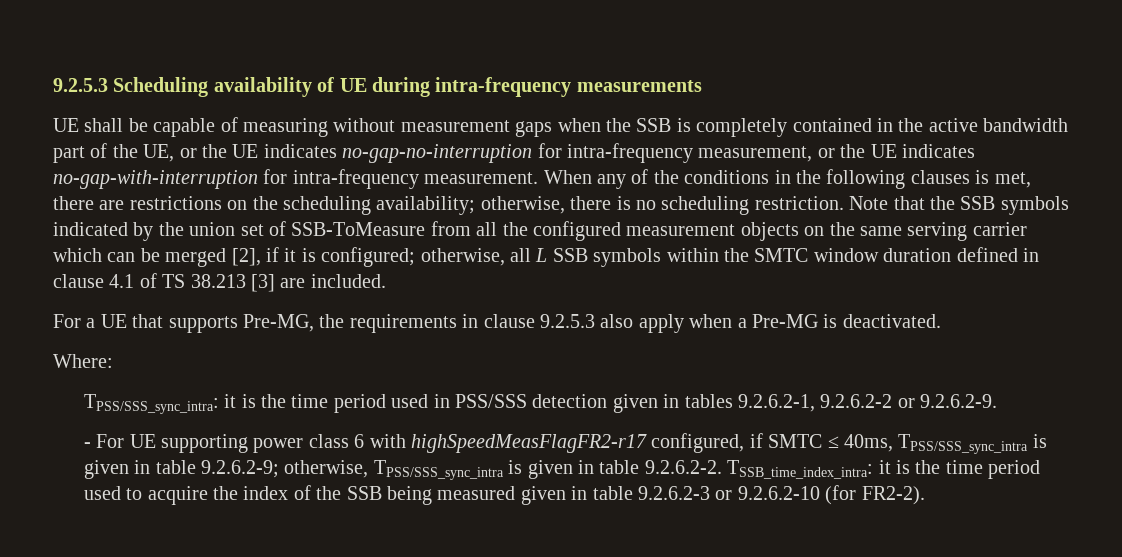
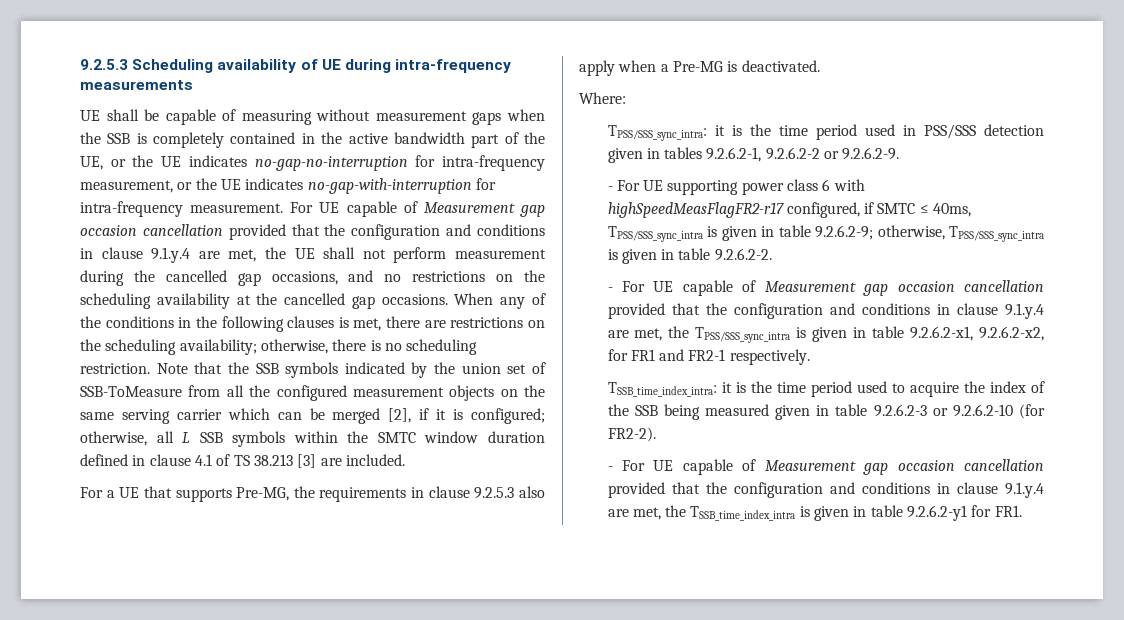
(539, 178) none -> [290,201,546,217] [80,224,545,240] [80,247,546,263] [80,270,546,286] [80,293,448,309] For UE capable of Measurement gap occasion cancellation provided that the configuration and conditions in clause 9.1.y.4 are met, the UE shall not perform measurement during the cancelled gap occasions, and no restrictions on the scheduling availability at the cancelled gap occasions.
(722, 467) none -> [607,280,1044,296] [607,303,1044,319] [607,326,1044,343] [607,349,810,365] // - For UE capable of Measurement gap occasion cancellation provided that the configuration and conditions in clause 9.1.y.4 are met, the TPSS/SSS_sync_intra is given in table 9.2.6.2-x1, 9.2.6.2-x2, for FR1 and FR2-1 respectively. //
(925, 495) none -> [607,459,1044,475] [607,482,1044,498] [607,505,1022,521] // - For UE capable of Measurement gap occasion cancellation provided that the configuration and conditions in clause 9.1.y.4 are met, the TSSB_time_index_intra is given in table 9.2.6.2-y1 for FR1.

